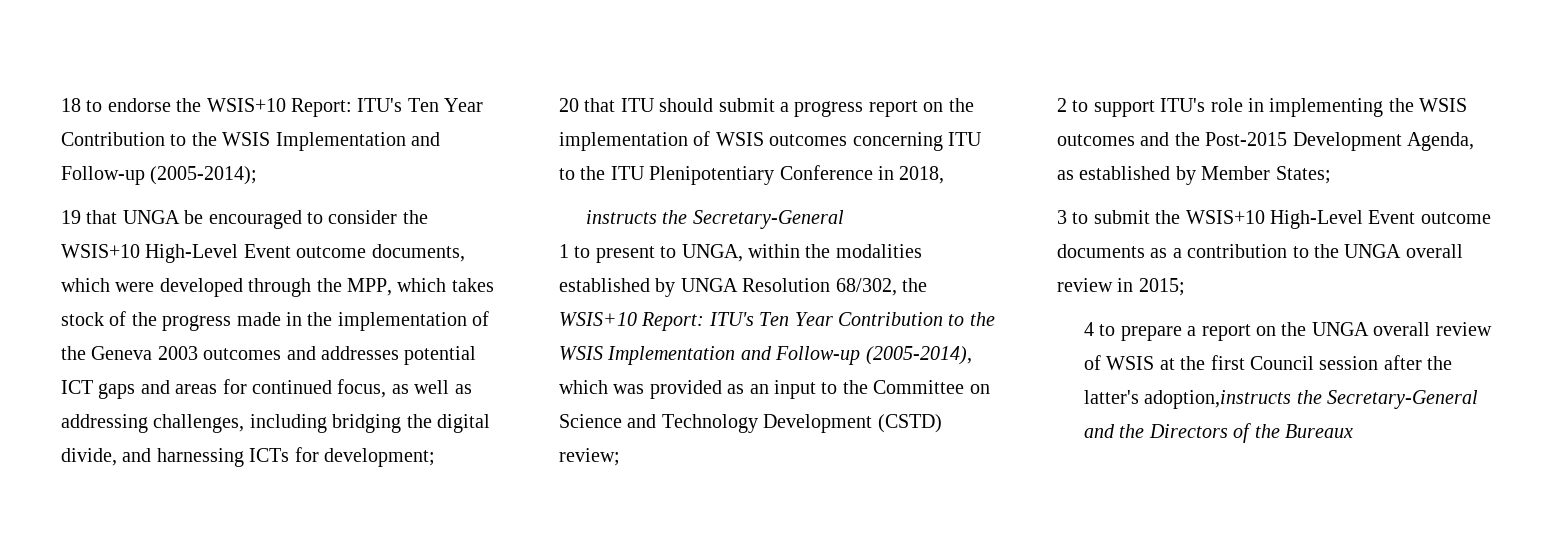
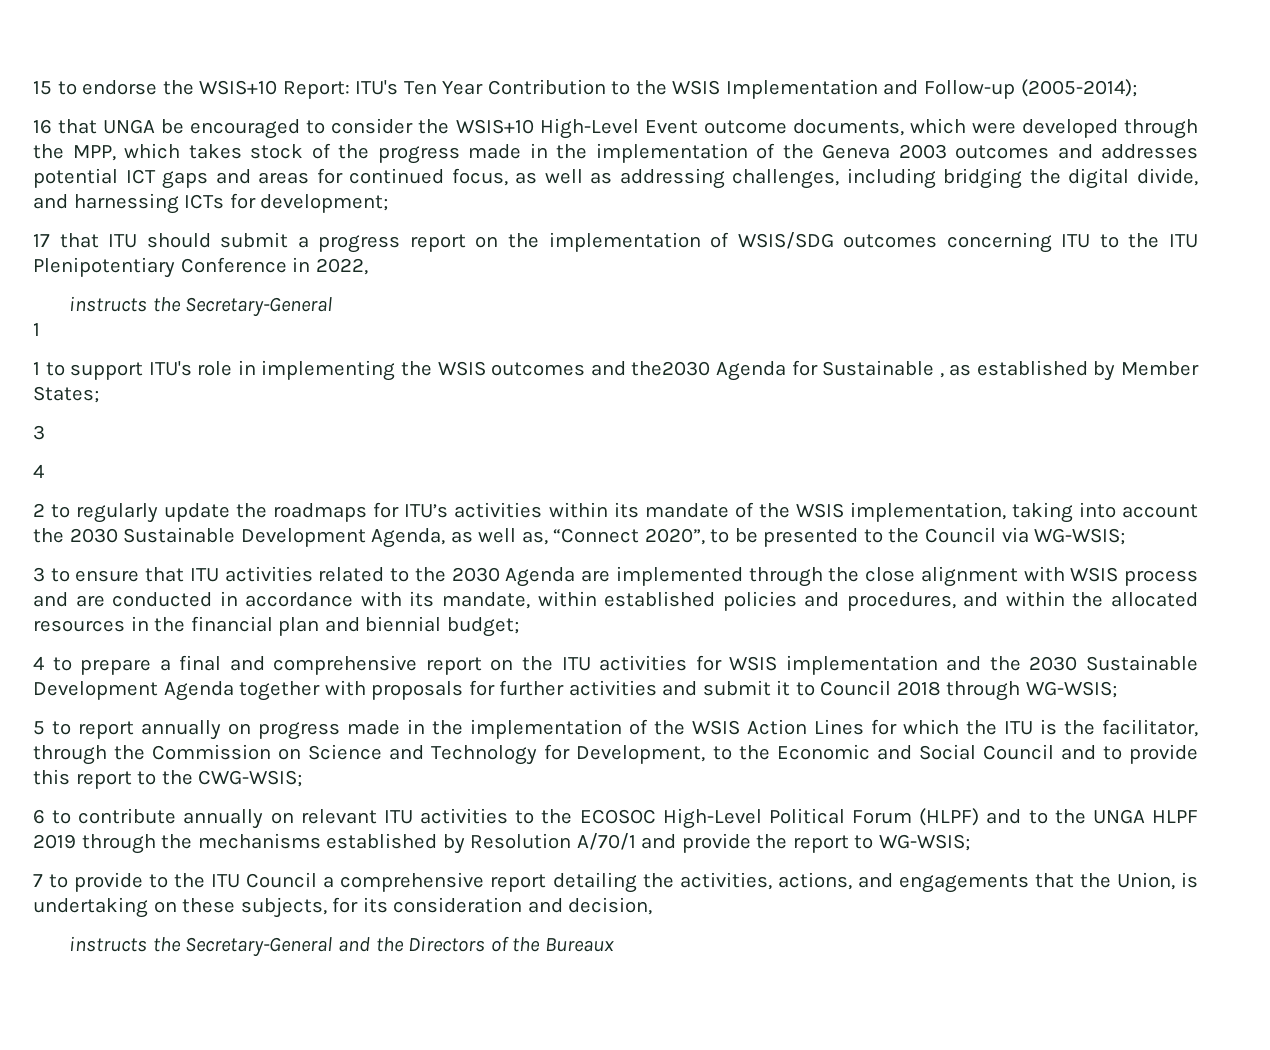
[61,98,81,112] 18 -> [33,81,52,95] 15
[61,210,81,224] 19 -> [33,119,52,134] 16
[559,98,579,112] 20 -> [33,234,50,247] 17
[715,132,764,146] WSIS -> [737,232,834,249] WSIS/SDG
[899,166,945,184] 2018, -> [315,258,368,275] 2022,
[574,244,922,263] [559,278,927,297] [559,312,995,331] [559,346,972,365] [559,380,990,399] [559,414,942,433] [559,448,620,466] [1057,98,1067,112] to present to UNGA, within the modalities established by UNGA Resolution 68/302, the WSIS+10 Report: ITU's Ten Year Contribution to the WSIS Implementation and Follow-up (2005-2014), which was provided as an input to the Committee on Science and Technology Development (CSTD) review; // 2 -> [33,362,40,375] // 1
[1174,132,1474,151] the Post-2015 Development Agenda, -> [631,360,944,381] the2030 Agenda for Sustainable ,
[1072,210,1491,229] [1057,244,1463,258] [1057,278,1185,296] [1083,322,1492,341] [1083,355,1453,370] [1083,390,1292,409] to submit the WSIS+10 High-Level Event outcome documents as a contribution to the UNGA overall review in 2015; // 4 to prepare a report on the UNGA overall review of WSIS at the first Council session after the latter's adoption,instructs -> [33,464,44,478] [33,502,1198,523] [33,527,1126,548] [33,566,1198,587] [33,591,1198,611] [33,616,519,637] [33,655,1198,675] [33,680,1118,701] [33,719,1198,740] [33,744,1198,765] [33,769,303,789] [33,808,1198,829] [33,833,970,854] [33,872,1199,893] [33,897,653,918] [69,936,148,952] // 4 // 2 to regularly update the roadmaps for ITU’s activities within its mandate of the WSIS implementation, taking into account the 2030 Sustainable Development Agenda, as well as, “Connect 2020”, to be presented to the Council via WG-WSIS; // 3 to ensure that ITU activities related to the 2030 Agenda are implemented through the close alignment with WSIS process and are conducted in accordance with its mandate, within established policies and procedures, and within the allocated resources in the financial plan and biennial budget; // 4 to prepare a final and comprehensive report on the ITU activities for WSIS implementation and the 2030 Sustainable Development Agenda together with proposals for further activities and submit it to Council 2018 through WG-WSIS; // 5 to report annually on progress made in the implementation of the WSIS Action Lines for which the ITU is the facilitator, through the Commission on Science and Technology for Development, to the Economic and Social Council and to provide this report to the CWG-WSIS; // 6 to contribute annually on relevant ITU activities to the ECOSOC High-Level Political Forum (HLPF) and to the UNGA HLPF 2019 through the mechanisms established by Resolution A/70/1 and provide the report to WG-WSIS; // 7 to provide to the ITU Council a comprehensive report detailing the activities, actions, and engagements that the Union, is undertaking on these subjects, for its consideration and decision, // instructs

